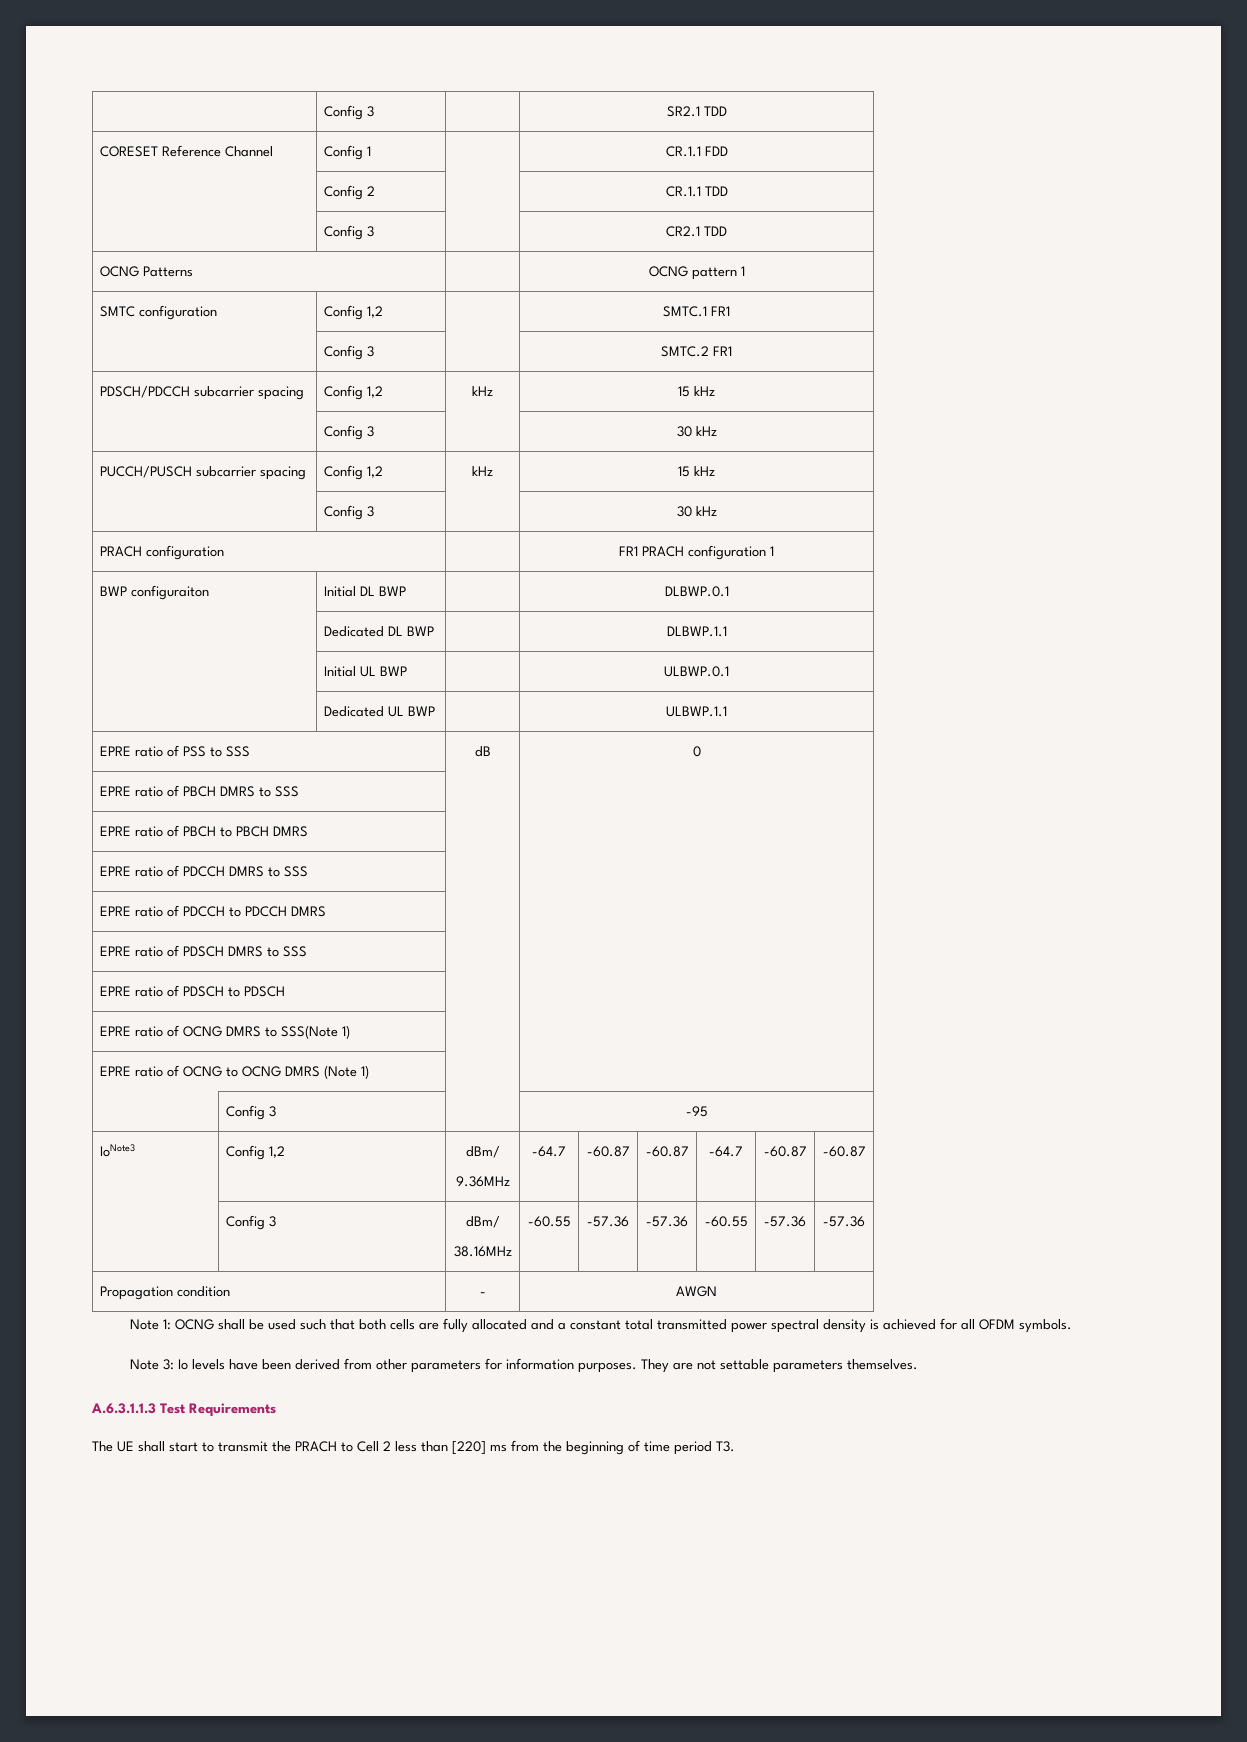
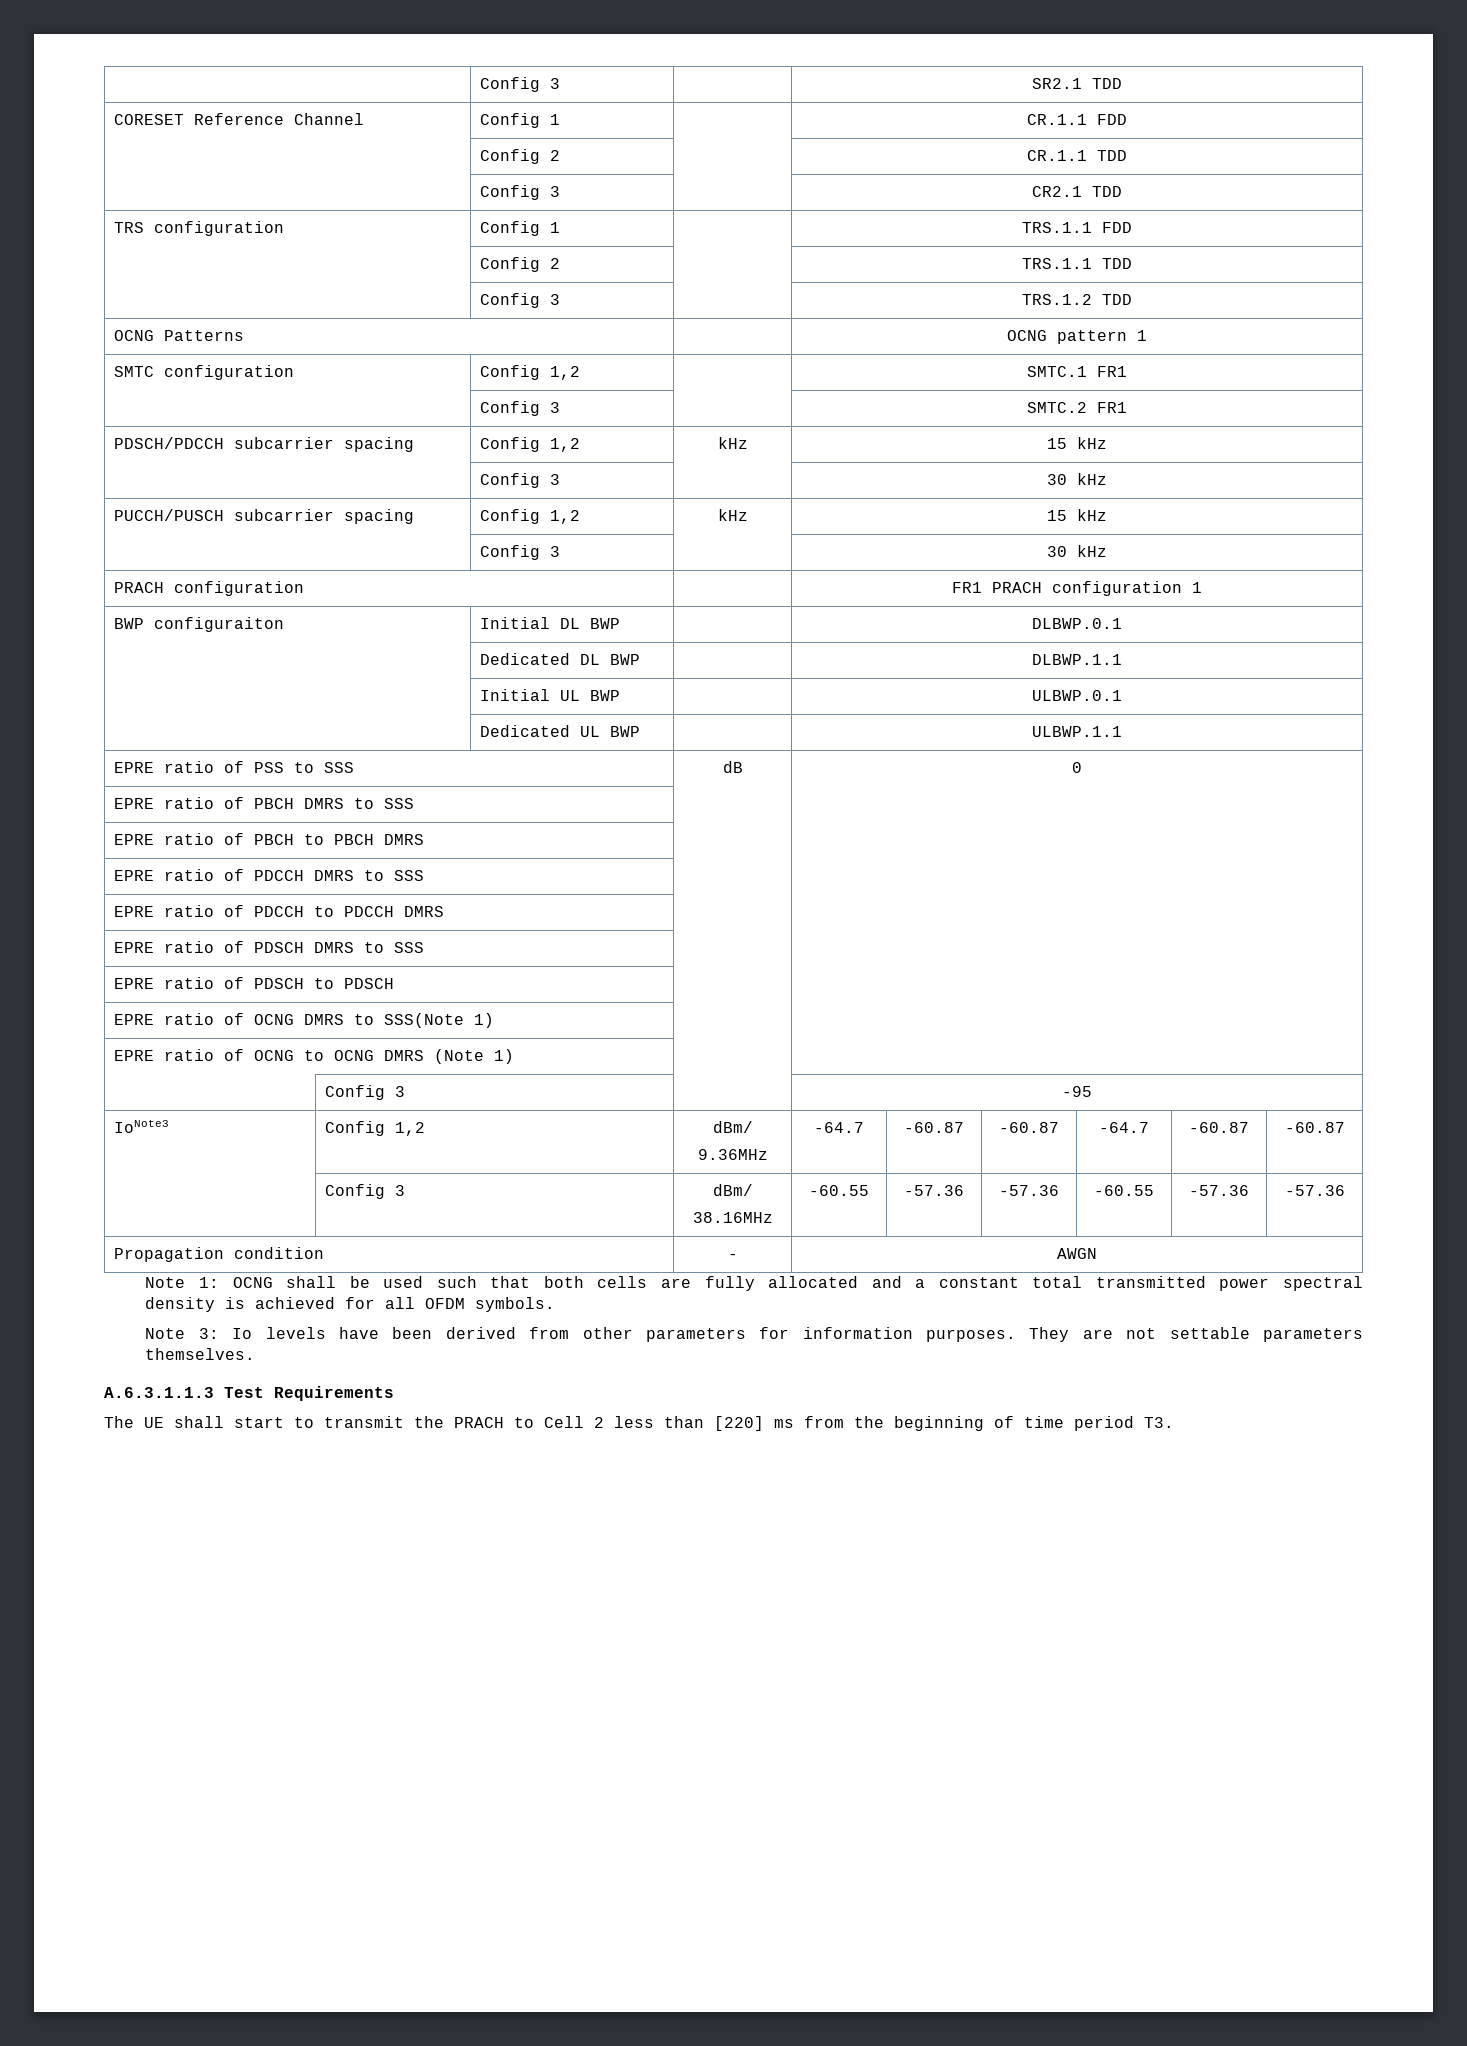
(727, 231) none -> [113,221,284,236] [479,221,560,236] [1022,222,1132,233] [479,257,560,272] [1022,258,1132,269] [479,293,560,308] [1022,294,1132,305] // TRS configuration | Config 1 | | TRS.1.1 FDD // | Config 2 | | TRS.1.1 TDD // | Config 3 | | TRS.1.2 TDD

